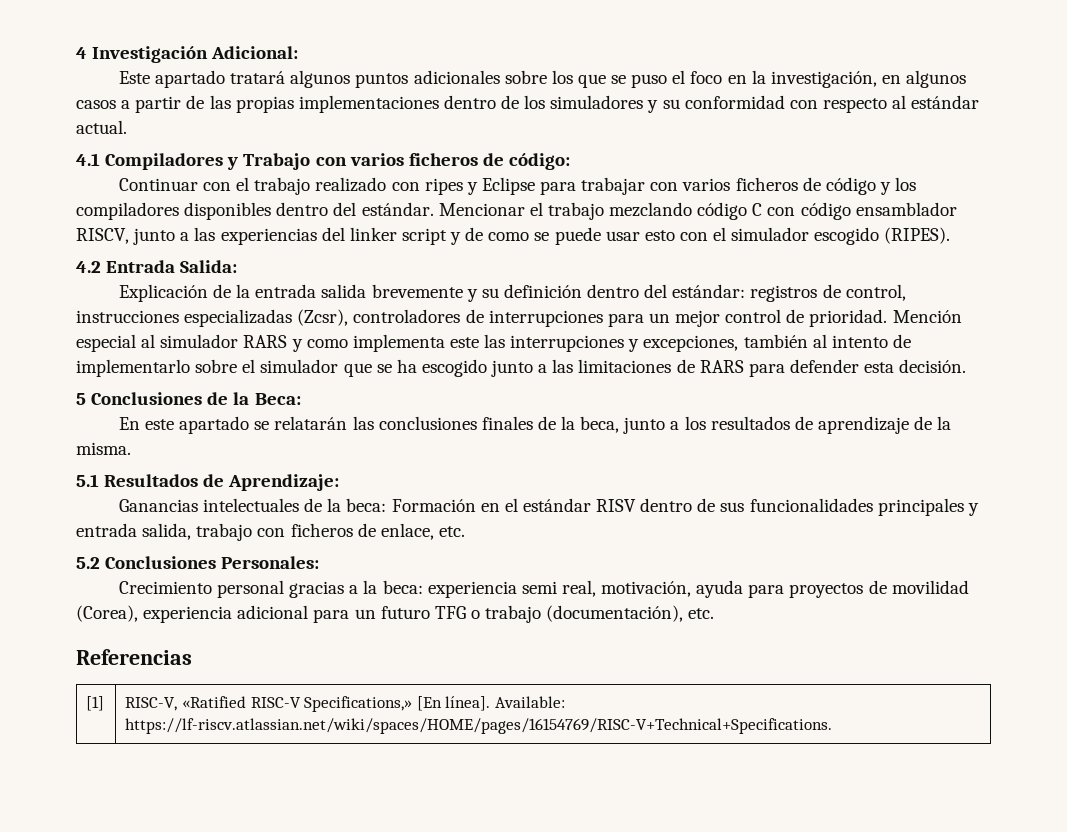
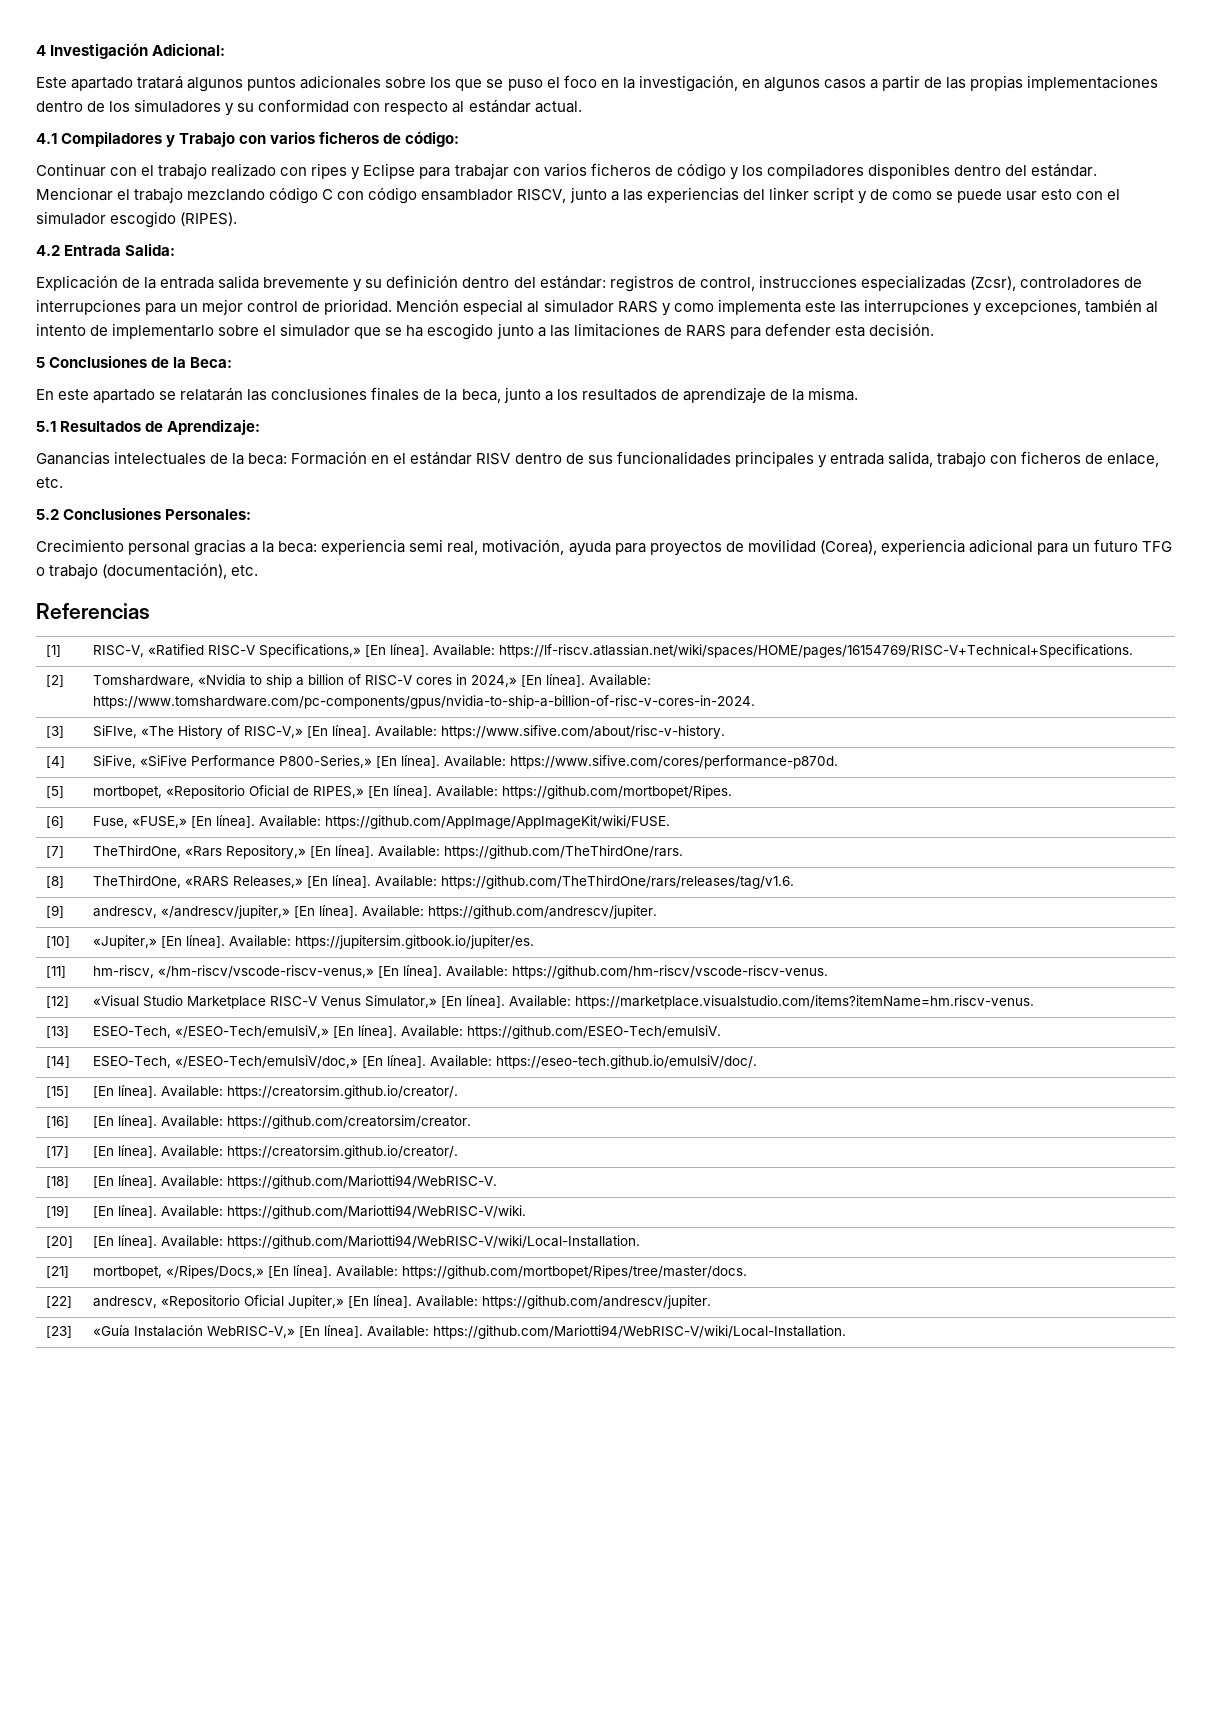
(833, 726) none -> [45,675,64,687] [92,674,651,688] [92,695,755,709] [45,726,64,738] [92,725,725,739] [45,756,65,768] [92,755,838,769] [45,786,64,798] [92,785,732,799] [45,816,64,828] [92,815,670,829] [45,846,64,858] [92,845,683,859] [45,876,64,888] [92,875,794,889] [45,905,64,918] [92,905,657,919] [45,936,70,948] [92,935,534,949] [45,966,66,978] [92,965,828,979] [45,996,69,1008] [92,995,1034,1009] [45,1026,69,1038] [92,1025,721,1039] [45,1056,70,1068] [92,1055,757,1069] [45,1086,69,1098] [92,1085,458,1099] [45,1116,69,1128] [92,1115,471,1129] [45,1146,69,1158] [92,1145,458,1159] [45,1176,69,1188] [92,1175,497,1189] [45,1205,69,1218] [92,1205,526,1219] [45,1236,73,1248] [92,1235,640,1249] [45,1266,69,1278] [92,1265,747,1279] [45,1296,72,1308] [92,1295,711,1309] [45,1326,72,1338] [92,1325,846,1339] // [2] | Tomshardware, «Nvidia to ship a billion of RISC-V cores in 2024,» [En línea]. Available: https://www.tomshardware.com/pc-components/gpus/nvidia-to-ship-a-billion-of-risc-v-cores-in-2024. // [3] | SiFIve, «The History of RISC-V,» [En línea]. Available: https://www.sifive.com/about/risc-v-history. // [4] | SiFive, «SiFive Performance P800-Series,» [En línea]. Available: https://www.sifive.com/cores/performance-p870d. // [5] | mortbopet, «Repositorio Oficial de RIPES,» [En línea]. Available: https://github.com/mortbopet/Ripes. // [6] | Fuse, «FUSE,» [En línea]. Available: https://github.com/AppImage/AppImageKit/wiki/FUSE. // [7] | TheThirdOne, «Rars Repository,» [En línea]. Available: https://github.com/TheThirdOne/rars. // [8] | TheThirdOne, «RARS Releases,» [En línea]. Available: https://github.com/TheThirdOne/rars/releases/tag/v1.6. // [9] | andrescv, «/andrescv/jupiter,» [En línea]. Available: https://github.com/andrescv/jupiter. // [10] | «Jupiter,» [En línea]. Available: https://jupitersim.gitbook.io/jupiter/es. // [11] | hm-riscv, «/hm-riscv/vscode-riscv-venus,» [En línea]. Available: https://github.com/hm-riscv/vscode-riscv-venus. // [12] | «Visual Studio Marketplace RISC-V Venus Simulator,» [En línea]. Available: https://marketplace.visualstudio.com/items?itemName=hm.riscv-venus. // [13] | ESEO-Tech, «/ESEO-Tech/emulsiV,» [En línea]. Available: https://github.com/ESEO-Tech/emulsiV. // [14] | ESEO-Tech, «/ESEO-Tech/emulsiV/doc,» [En línea]. Available: https://eseo-tech.github.io/emulsiV/doc/. // [15] | [En línea]. Available: https://creatorsim.github.io/creator/. // [16] | [En línea]. Available: https://github.com/creatorsim/creator. // [17] | [En línea]. Available: https://creatorsim.github.io/creator/. // [18] | [En línea]. Available: https://github.com/Mariotti94/WebRISC-V. // [19] | [En línea]. Available: https://github.com/Mariotti94/WebRISC-V/wiki. // [20] | [En línea]. Available: https://github.com/Mariotti94/WebRISC-V/wiki/Local-Installation. // [21] | mortbopet, «/Ripes/Docs,» [En línea]. Available: https://github.com/mortbopet/Ripes/tree/master/docs. // [22] | andrescv, «Repositorio Oficial Jupiter,» [En línea]. Available: https://github.com/andrescv/jupiter. // [23] | «Guía Instalación WebRISC-V,» [En línea]. Available: https://github.com/Mariotti94/WebRISC-V/wiki/Local-Installation.

